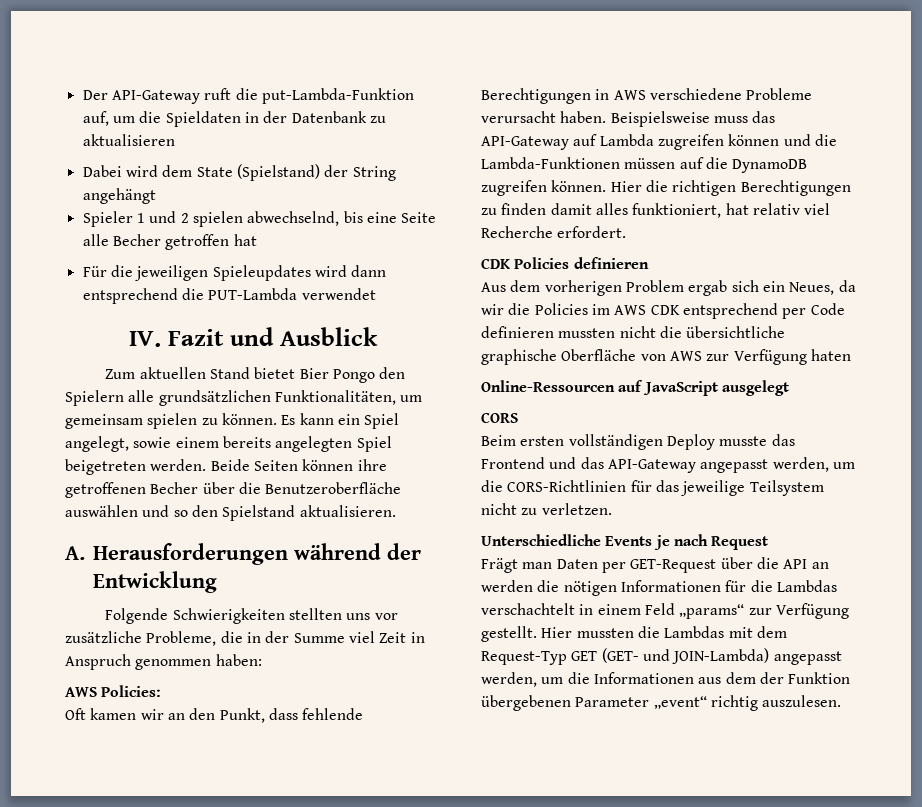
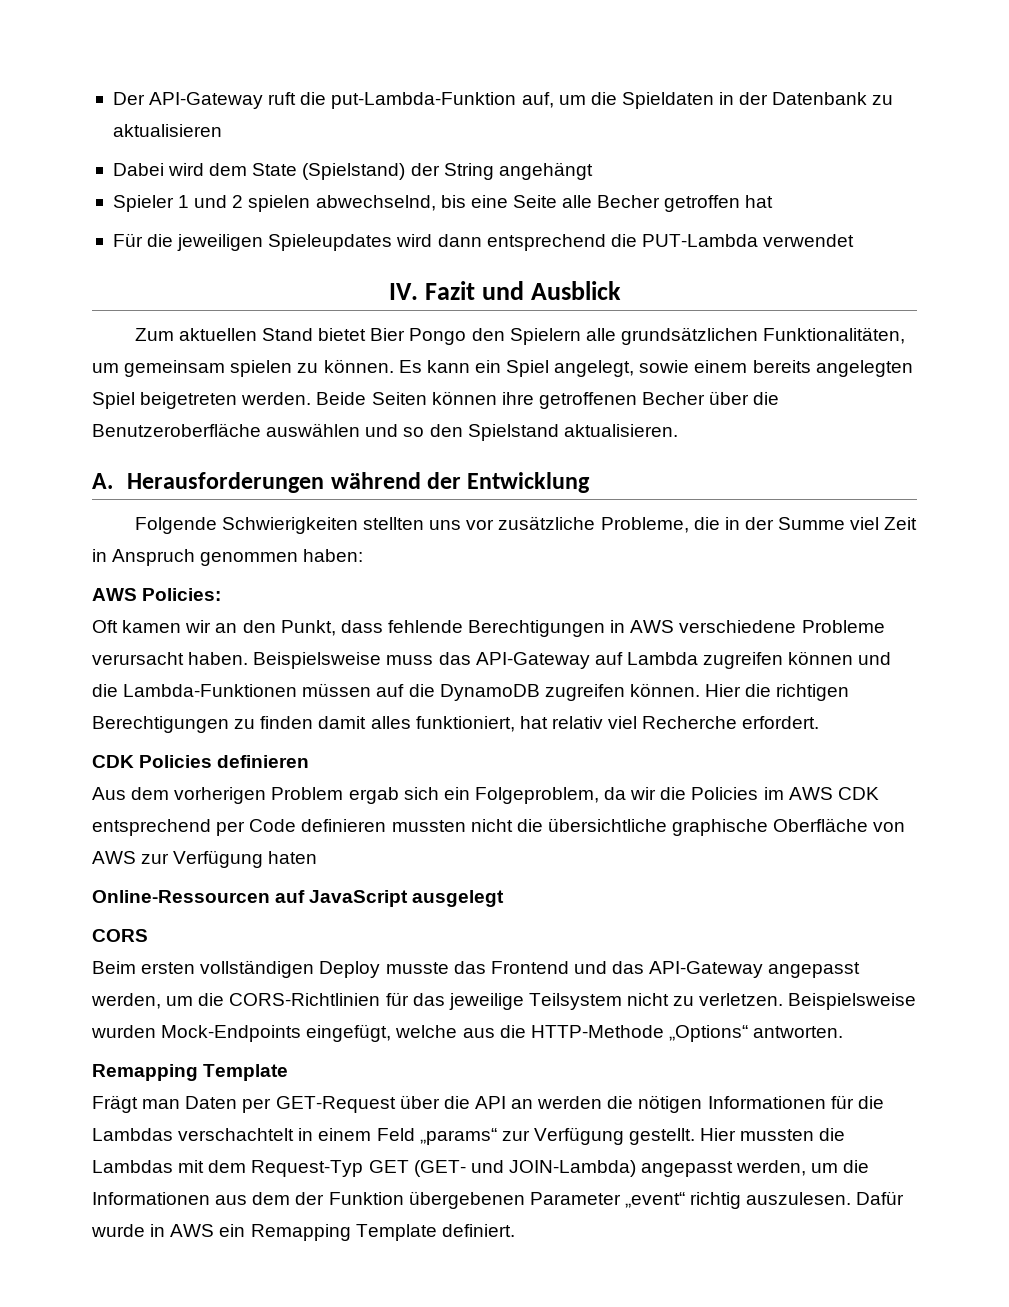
[789,282,835,295] Neues, -> [474,787,599,804] Folgeproblem,
[481,534,769,550] // Unterschiedliche Events je nach Request -> [788,993,917,1010] [91,1024,844,1042] [92,1064,289,1081] Beispielsweise wurden Mock-Endpoints eingefügt, welche aus die HTTP-Methode „Options“ antworten. // Remapping Template
(842, 701) none -> [856,1191,905,1205] [91,1224,515,1241] Dafür wurde in AWS ein Remapping Template definiert.

